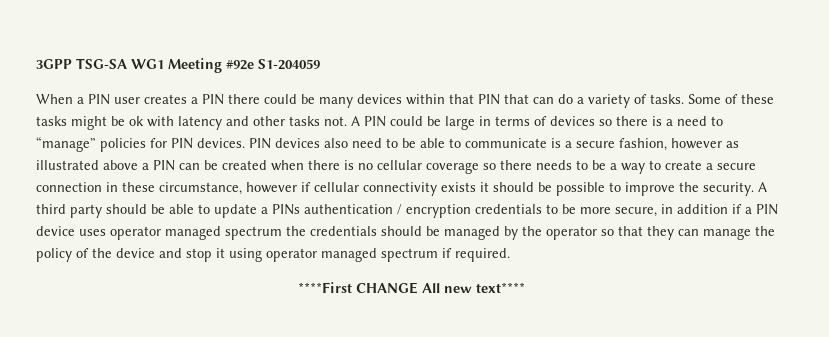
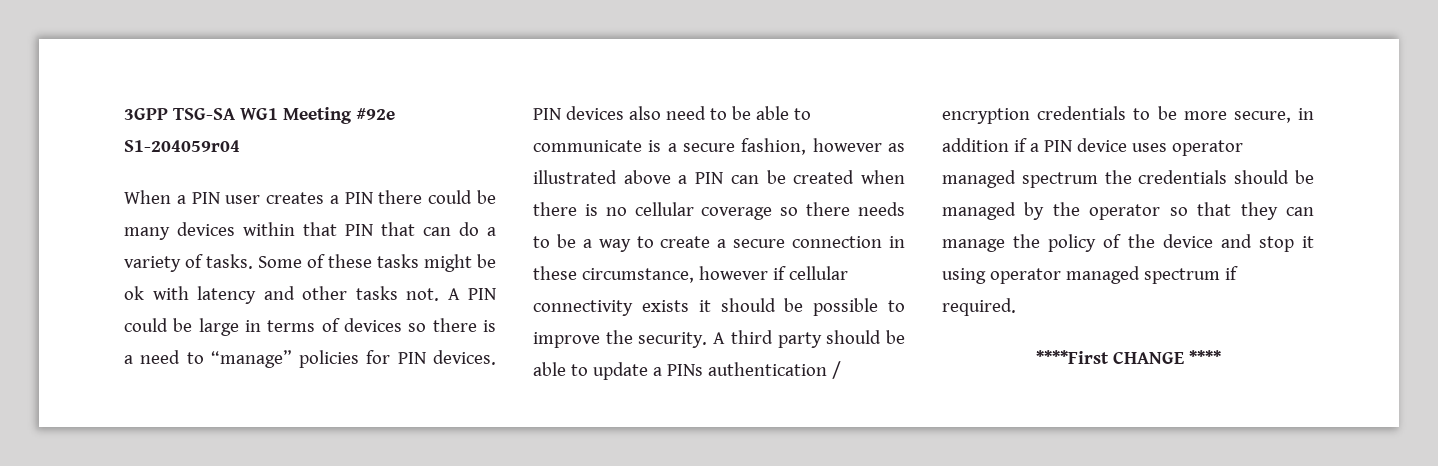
[258,59,320,70] S1-204059 -> [124,140,240,152] S1-204059r04
[421,282,525,293] All new text**** -> [1188,350,1221,364] ****

